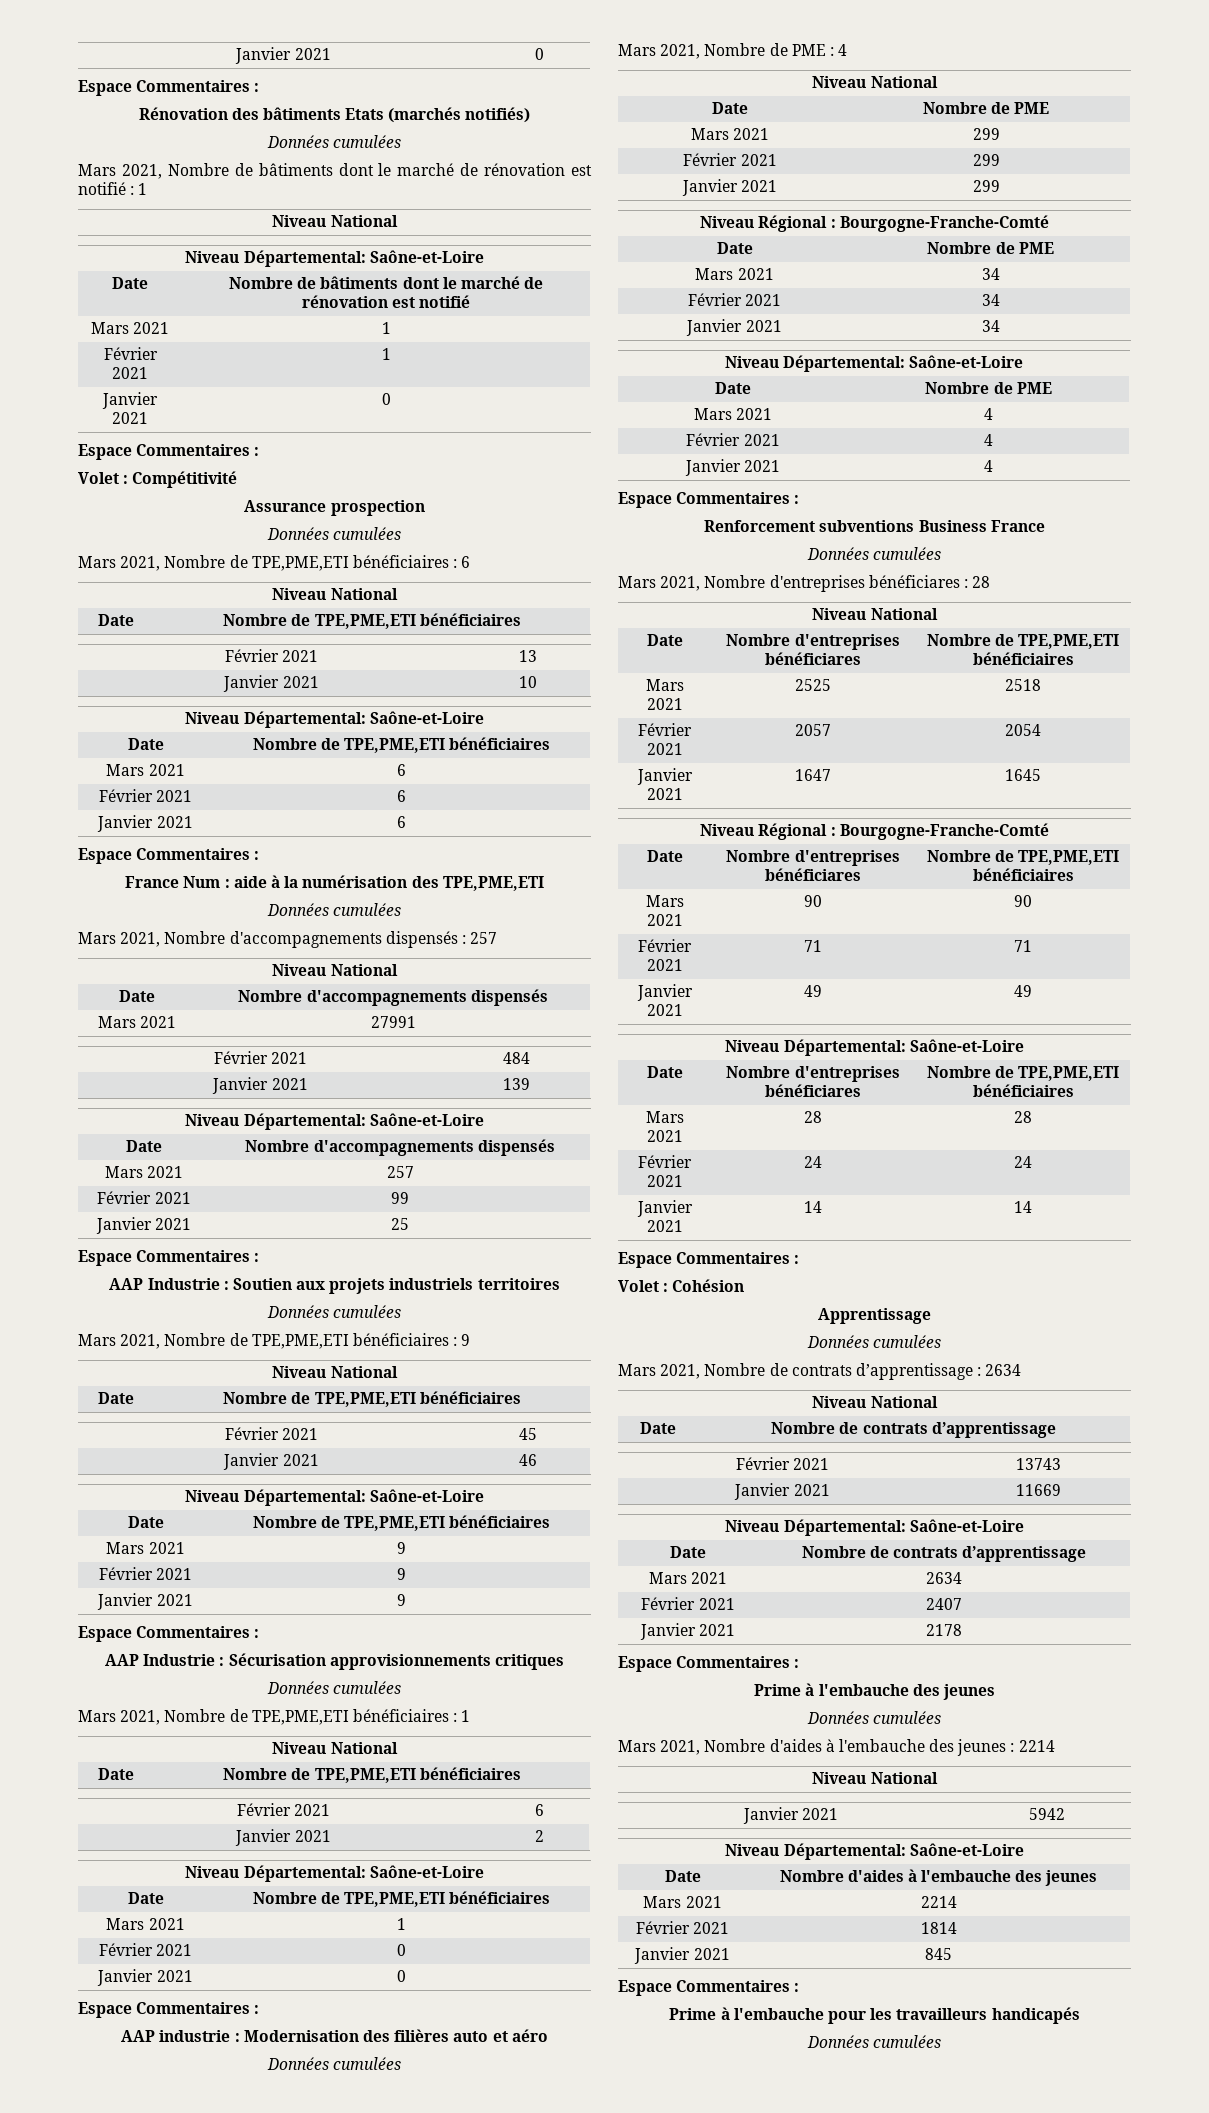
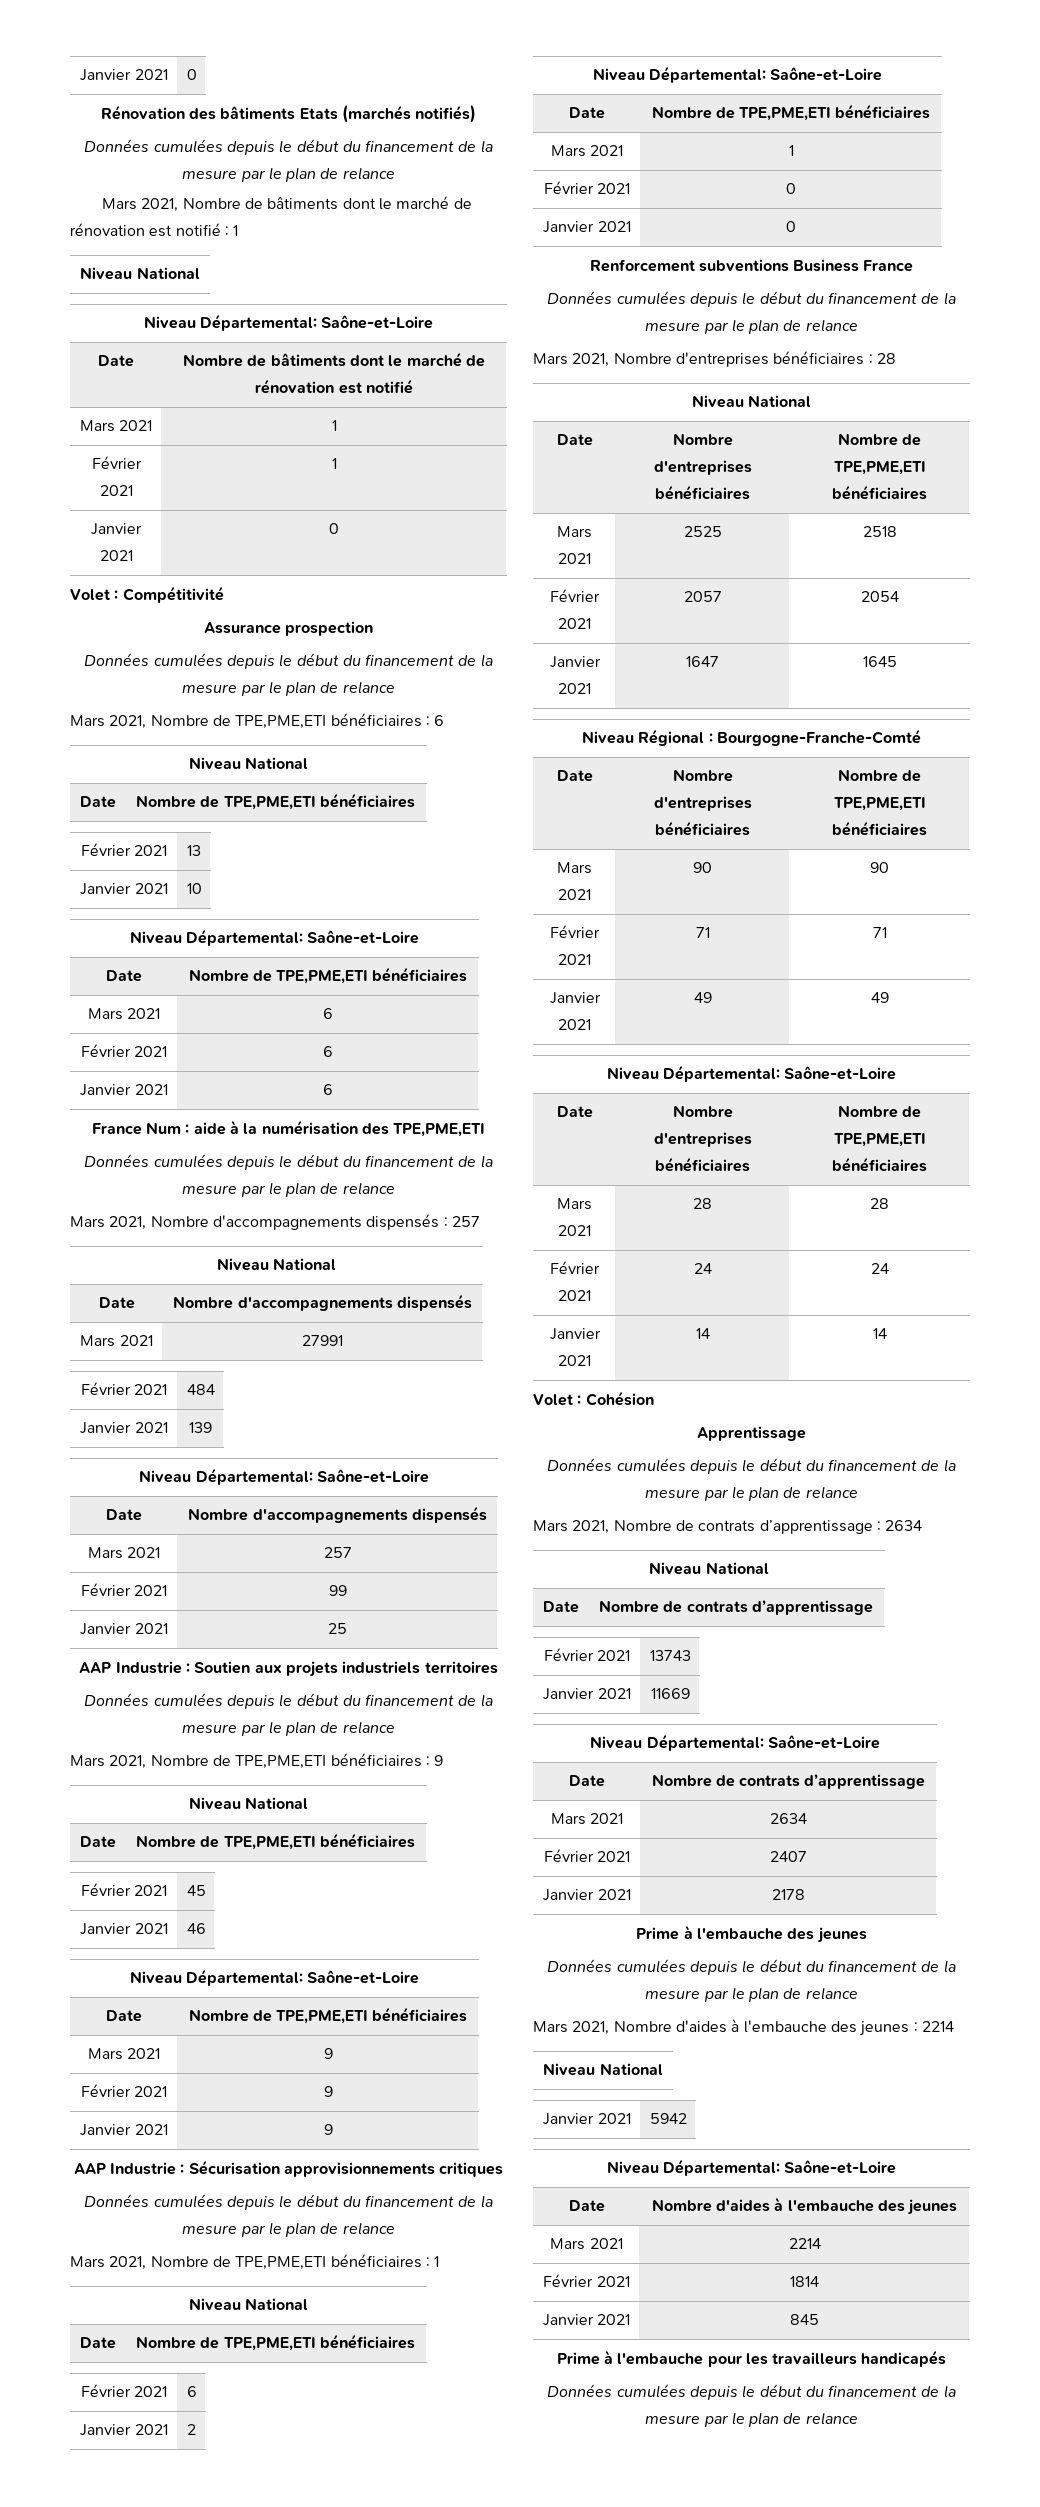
[235,47,331,64] [534,48,544,60] [78,80,260,96] Janvier 2021 | 0 // Espace Commentaires : -> [80,69,168,81] [186,69,197,80] Janvier 2021 | 0
(402, 141) none -> [226,139,493,155] [182,167,395,182] depuis le début du financement de la mesure par le plan de relance
[78,444,260,460] // Espace Commentaires : -> (339, 528) none
(402, 533) none -> [226,653,493,669] [182,681,395,696] depuis le début du financement de la mesure par le plan de relance
[78,848,260,864] // Espace Commentaires : -> (333, 1089) none
(402, 909) none -> [226,1154,493,1170] [182,1182,395,1197] depuis le début du financement de la mesure par le plan de relance
[78,1250,260,1266] // Espace Commentaires : -> (347, 1628) none
(402, 1311) none -> [226,1693,493,1709] [182,1721,395,1736] depuis le début du financement de la mesure par le plan de relance
[78,1626,260,1642] // Espace Commentaires : -> (333, 2129) none
(402, 1687) none -> [226,2194,493,2210] [182,2222,395,2237] depuis le début du financement de la mesure par le plan de relance
[78,2002,260,2018] [121,2029,548,2042] [266,2057,402,2070] [618,43,848,59] [812,76,938,88] [712,102,748,114] [922,102,1050,114] [690,128,770,140] [972,128,1000,140] [683,153,777,166] [972,154,1000,166] [681,179,778,196] [972,180,1000,192] [700,215,1049,232] [716,242,753,254] [927,242,1054,254] [695,268,774,280] [981,268,1000,280] [687,293,782,306] [981,294,1000,306] [686,319,782,336] [981,320,1000,332] [724,355,1024,372] [715,382,751,394] [925,382,1052,394] [693,408,773,420] [984,408,993,420] [686,433,780,446] [984,434,993,446] [684,459,781,476] [984,460,993,472] [618,492,800,508] // Espace Commentaires : // AAP industrie : Modernisation des filières auto et aéro // Données cumulées // Mars 2021, Nombre de PME : 4 // Niveau National // Date | Nombre de PME // Mars 2021 | 299 // Février 2021 | 299 // Janvier 2021 | 299 // Niveau Régional : Bourgogne-Franche-Comté // Date | Nombre de PME // Mars 2021 | 34 // Février 2021 | 34 // Janvier 2021 | 34 // Niveau Départemental: Saône-et-Loire // Date | Nombre de PME // Mars 2021 | 4 // Février 2021 | 4 // Janvier 2021 | 4 // Espace Commentaires : -> (796, 226) none
(942, 553) none -> [689,291,956,307] [645,319,858,334] depuis le début du financement de la mesure par le plan de relance
[868,575,960,588] bénéficiares -> [773,351,865,365] bénéficiaires
[765,652,861,665] bénéficiares -> [655,485,750,500] bénéficiaires
[765,868,861,881] bénéficiares -> [655,821,750,836] bénéficiaires
[765,1084,861,1097] bénéficiares -> [655,1157,750,1172] bénéficiaires
[618,1252,800,1268] // Espace Commentaires : -> (887, 1333) none
(942, 1341) none -> [689,1458,956,1474] [645,1486,858,1501] depuis le début du financement de la mesure par le plan de relance
[618,1656,800,1672] // Espace Commentaires : -> (805, 1894) none
(942, 1717) none -> [689,1959,956,1975] [645,1987,858,2002] depuis le début du financement de la mesure par le plan de relance
[618,1980,800,1996] // Espace Commentaires : -> (819, 2319) none
(942, 2041) none -> [689,2384,956,2400] [645,2412,858,2427] depuis le début du financement de la mesure par le plan de relance

